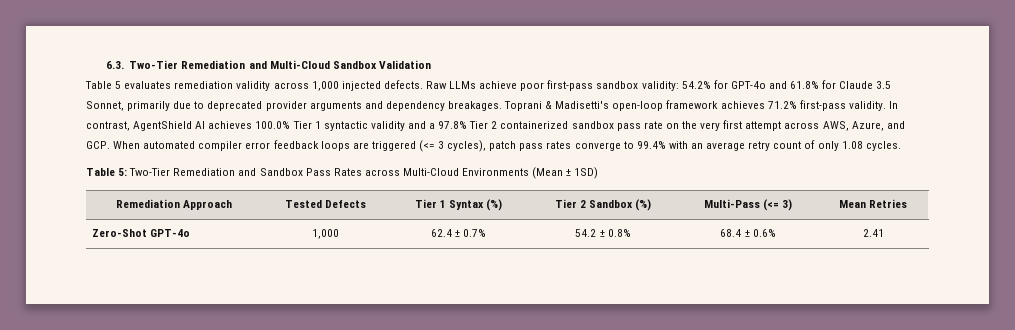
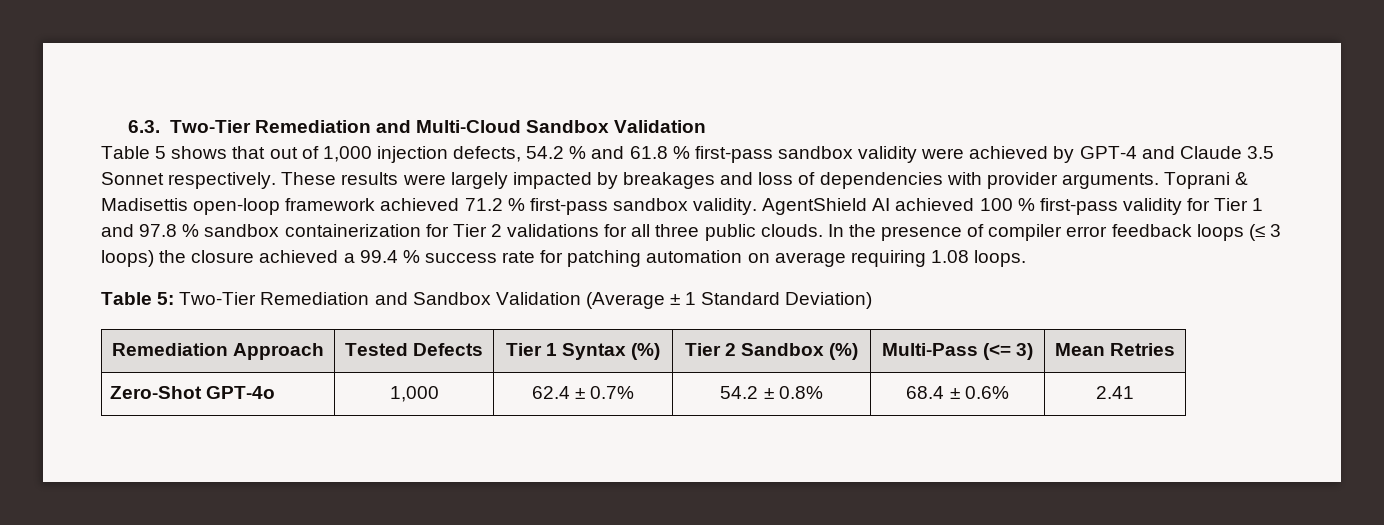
[124,80,892,91] [86,101,502,111] evaluates remediation validity across 1,000 injected defects. Raw LLMs achieve poor first-pass sandbox validity: 54.2% for GPT-4o and 61.8% for Claude 3.5 Sonnet, primarily due to deprecated provider arguments and dependency breakages. -> [171,146,1274,163] [101,172,1159,189] shows that out of 1,000 injection defects, 54.2 % and 61.8 % first‑pass sandbox validity were achieved by GPT‑4 and Claude 3.5 Sonnet respectively. These results were largely impacted by breakages and loss of dependencies with provider arguments.
[555,101,610,109] Madisetti's -> [101,198,188,211] Madisettis
[720,100,898,111] [86,120,905,131] [86,140,901,152] achieves 71.2% first-pass validity. In contrast, AgentShield AI achieves 100.0% Tier 1 syntactic validity and a 97.8% Tier 2 containerized sandbox pass rate on the very first attempt across AWS, Azure, and GCP. When automated compiler error feedback loops are triggered (<= 3 cycles), patch pass rates converge to 99.4% with an average retry count of only 1.08 cycles. -> [380,198,1264,215] [101,224,1281,241] [101,250,1027,267] achieved 71.2 % first‑pass sandbox validity. AgentShield AI achieved 100 % first‑pass validity for Tier 1 and 97.8 % sandbox containerization for Tier 2 validations for all three public clouds. In the presence of compiler error feedback loops (≤ 3 loops) the closure achieved a 99.4 % success rate for patching automation on average requiring 1.08 loops.
[305,167,599,179] Pass Rates across Multi-Cloud Environments (Mean ± 1SD) -> [495,292,873,309] Validation (Average ± 1 Standard Deviation)

